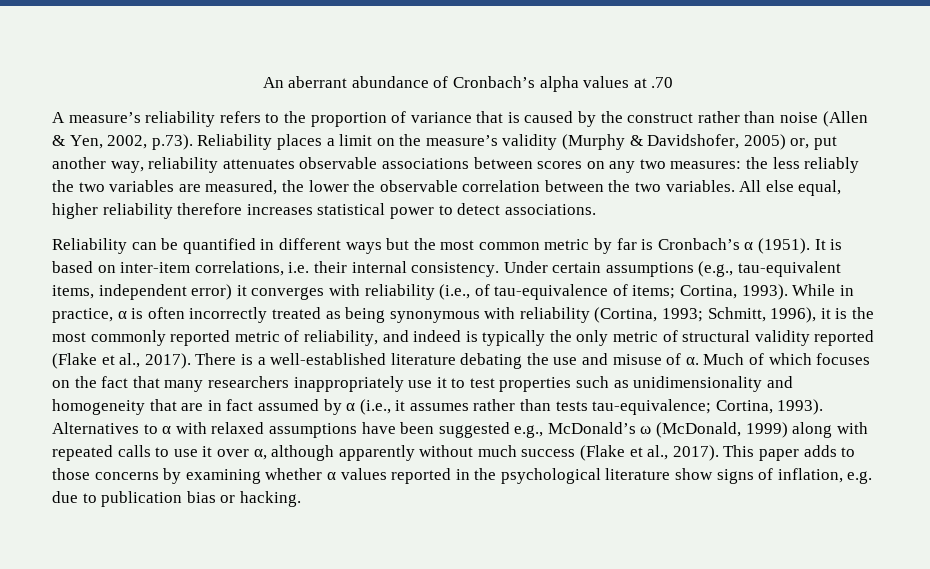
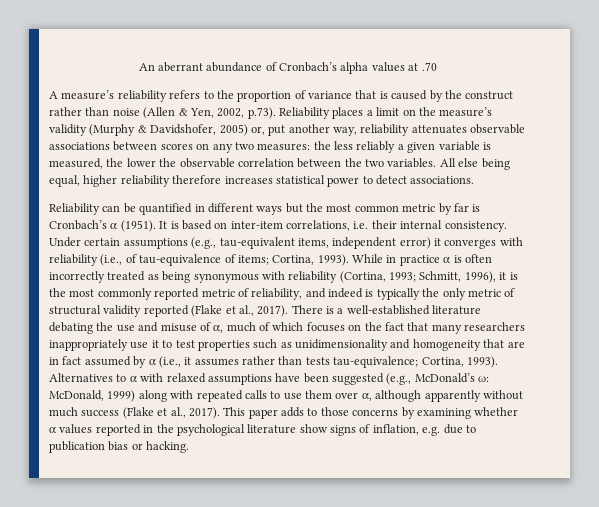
[52,180,201,192] the two variables are -> [397,141,491,153] a given variable is
(794, 186) none -> [481,158,510,170] being
[52,308,113,323] practice, -> [399,255,440,266] practice
[685,353,745,365] α. Much -> [213,322,256,333] α, much
[514,422,742,438] e.g., McDonald’s ω (McDonald, -> [386,373,490,385] [49,390,104,401] (e.g., McDonald’s ω: McDonald,
[202,446,213,457] it -> [305,390,332,399] them

